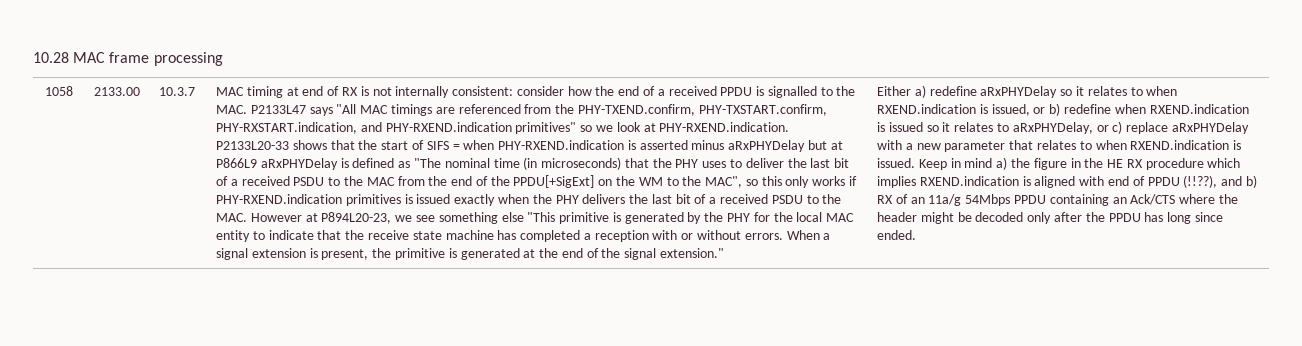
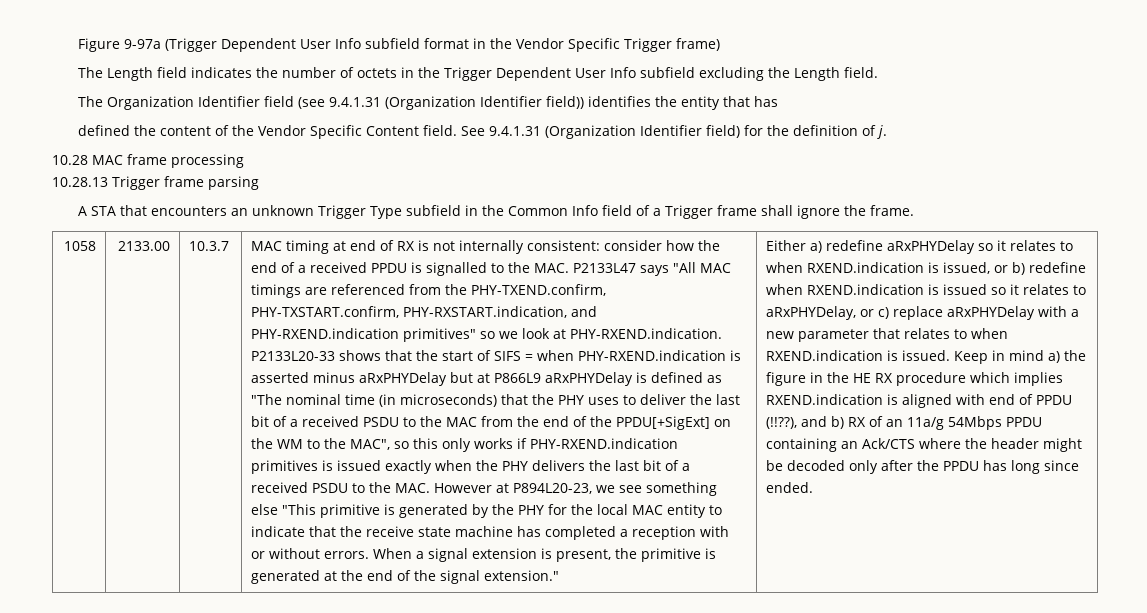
[33,52,223,66] 10.28 MAC frame processing -> [77,38,720,52] [77,67,878,81] [77,96,778,110] [77,125,887,139] [52,154,244,168] [52,176,259,190] [77,205,914,219] Figure 9-97a (Trigger Dependent User Info subfield format in the Vendor Specific Trigger frame) // The Length field indicates the number of octets in the Trigger Dependent User Info subfield excluding the Length field. // The Organization Identifier field (see 9.4.1.31 (Organization Identifier field)) identifies the entity that has // defined the content of the Vendor Specific Content field. See 9.4.1.31 (Organization Identifier field) for the definition of j. // 10.28 MAC frame processing // 10.28.13 Trigger frame parsing // A STA that encounters an unknown Trigger Type subfield in the Common Info field of a Trigger frame shall ignore the frame.

